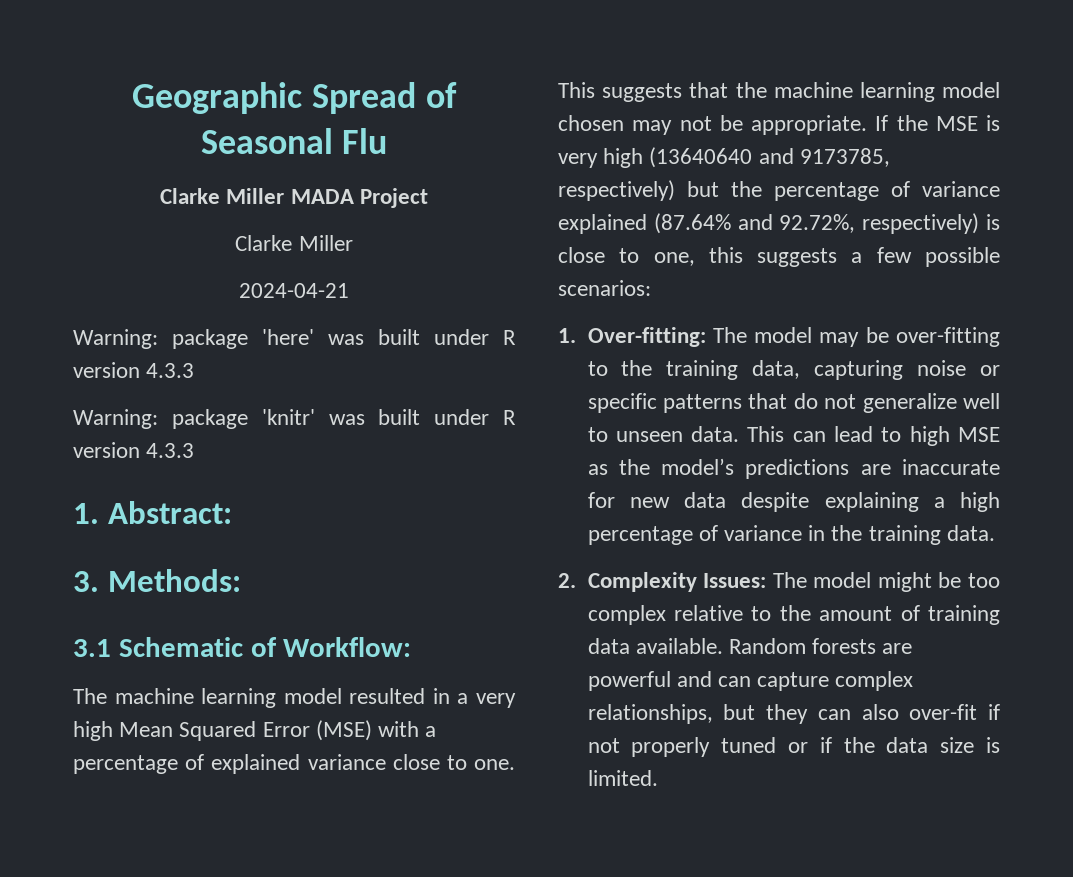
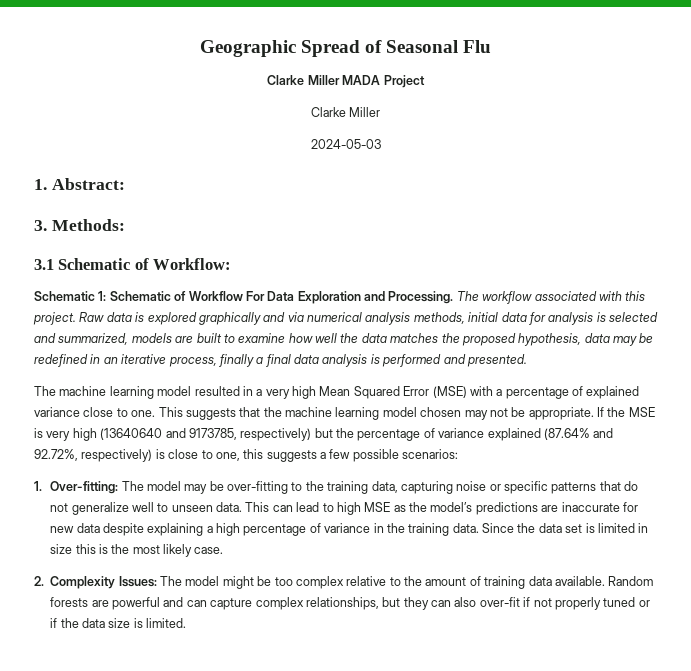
[239,283,349,298] [73,329,516,349] [73,362,195,378] [73,409,516,429] [73,442,195,458] 2024-04-21 // Warning: package 'here' was built under R version 4.3.3 // Warning: package 'knitr' was built under R version 4.3.3 -> [310,139,381,149] 2024-05-03
(412, 647) none -> [34,291,646,304] [33,312,658,325] [34,333,654,346] [34,354,527,367] // Schematic 1: Schematic of Workflow For Data Exploration and Processing. The workflow associated with this project. Raw data is explored graphically and via numerical analysis methods, initial data for analysis is selected and summarized, models are built to examine how well the data matches the proposed hypothesis, data may be redefined in an iterative process, finally a final data analysis is performed and presented.
(995, 533) none -> [482,523,649,533] [50,544,224,557] Since the data set is limited in size this is the most likely case.

